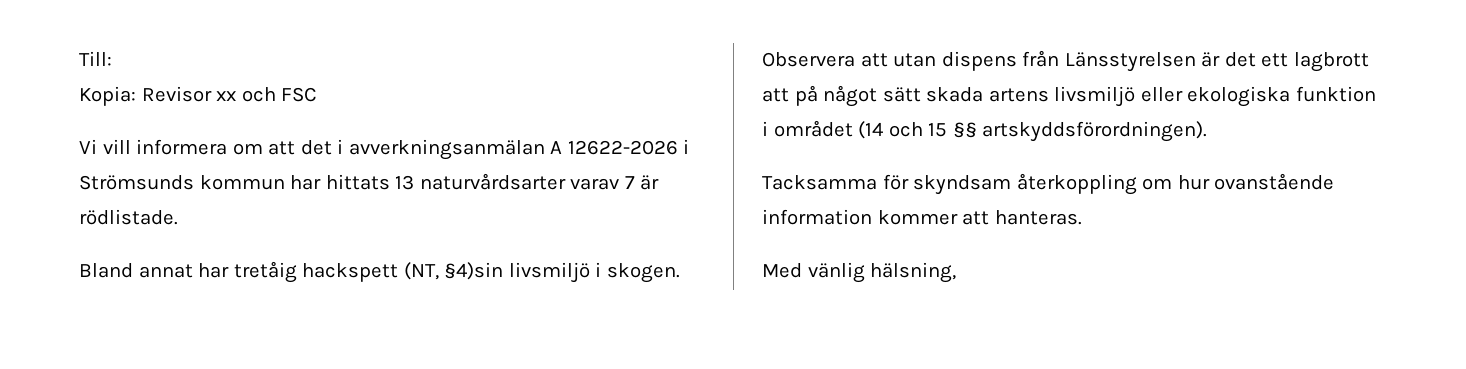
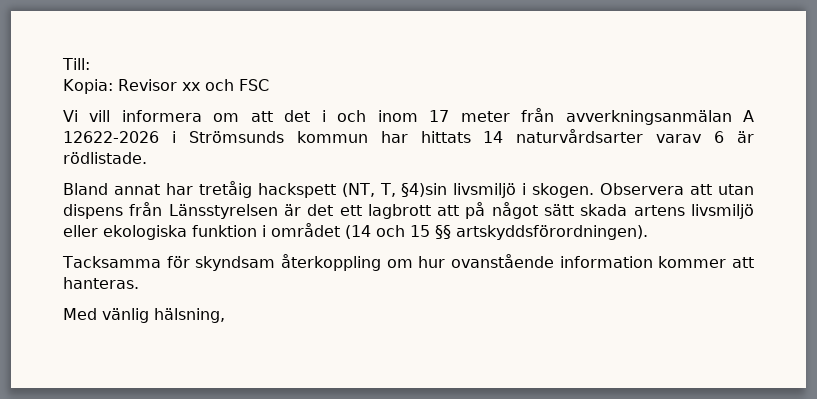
(344, 146) none -> [337,108,555,122] och inom 17 meter från
[395,175,415,190] 13 -> [483,131,504,143] 14
[624,176,635,189] 7 -> [714,131,725,143] 6
(439, 271) none -> [379,183,396,197] T,

